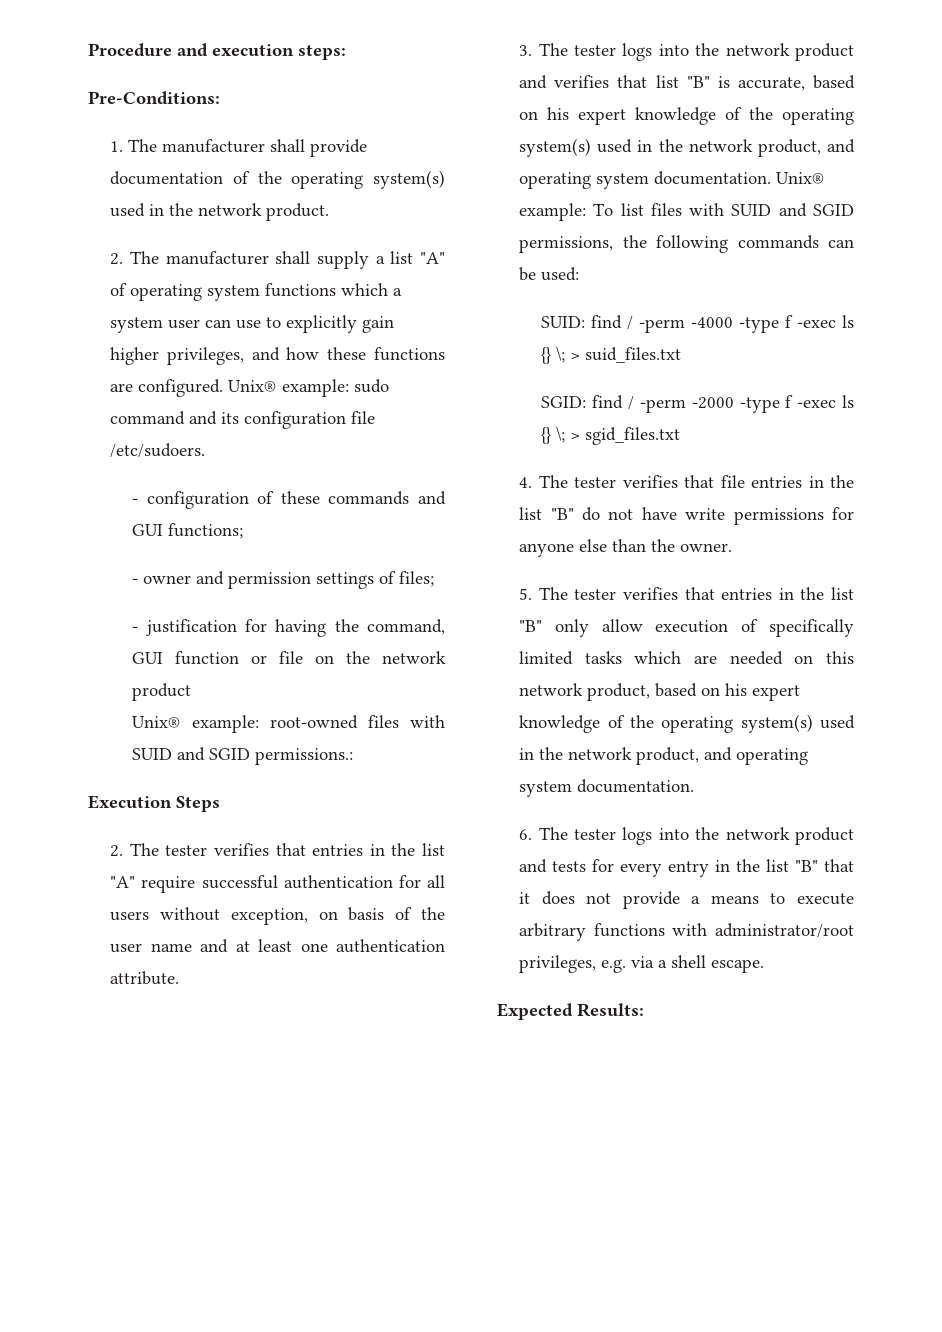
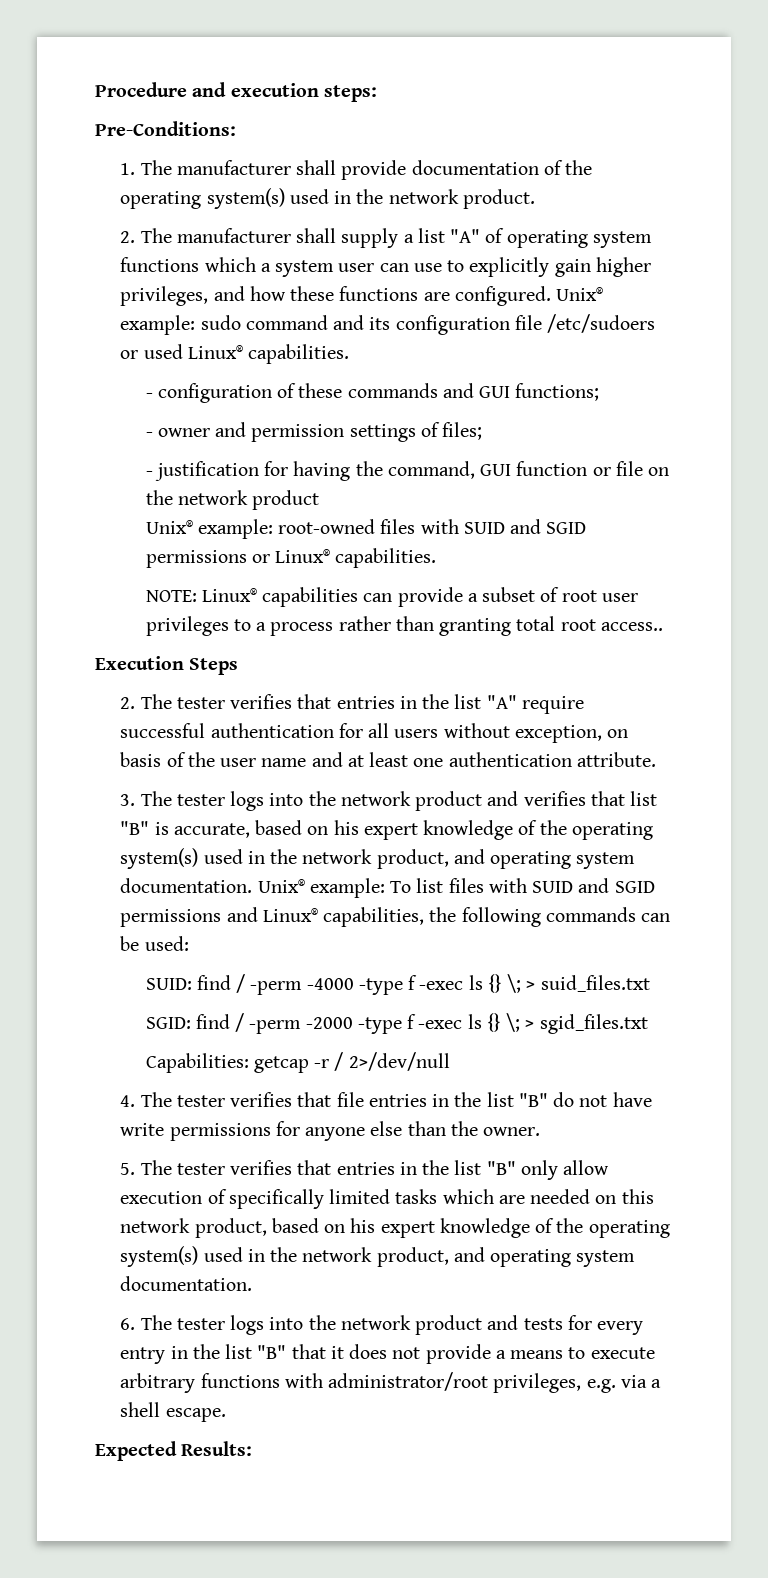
[110,443,206,458] /etc/sudoers. -> [547,314,656,333] [120,344,350,364] /etc/sudoers or used Linux® capabilities.
[255,748,354,765] permissions.: -> [145,548,437,568] [145,587,638,607] [145,616,663,636] permissions or Linux® capabilities. // NOTE: Linux® capabilities can provide a subset of root user privileges to a process rather than granting total root access..
[519,236,614,253] permissions, -> [120,907,425,927] permissions and Linux® capabilities,
(681, 436) none -> [145,1052,450,1073] // Capabilities: getcap -r / 2>/dev/null

